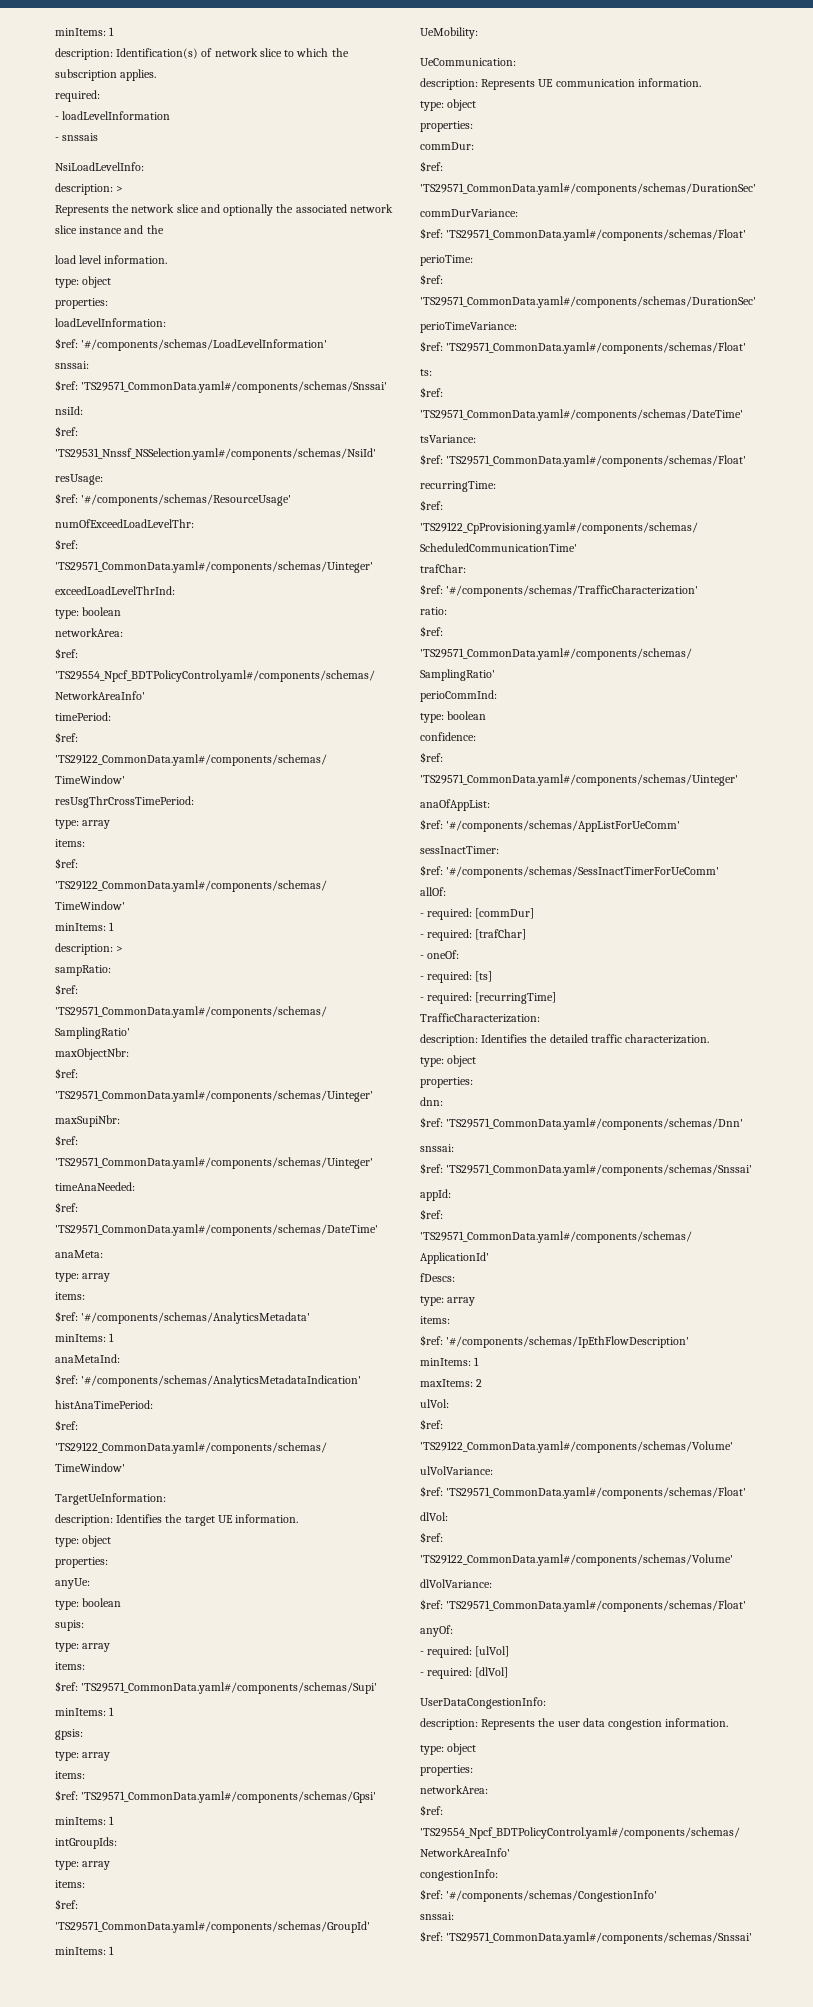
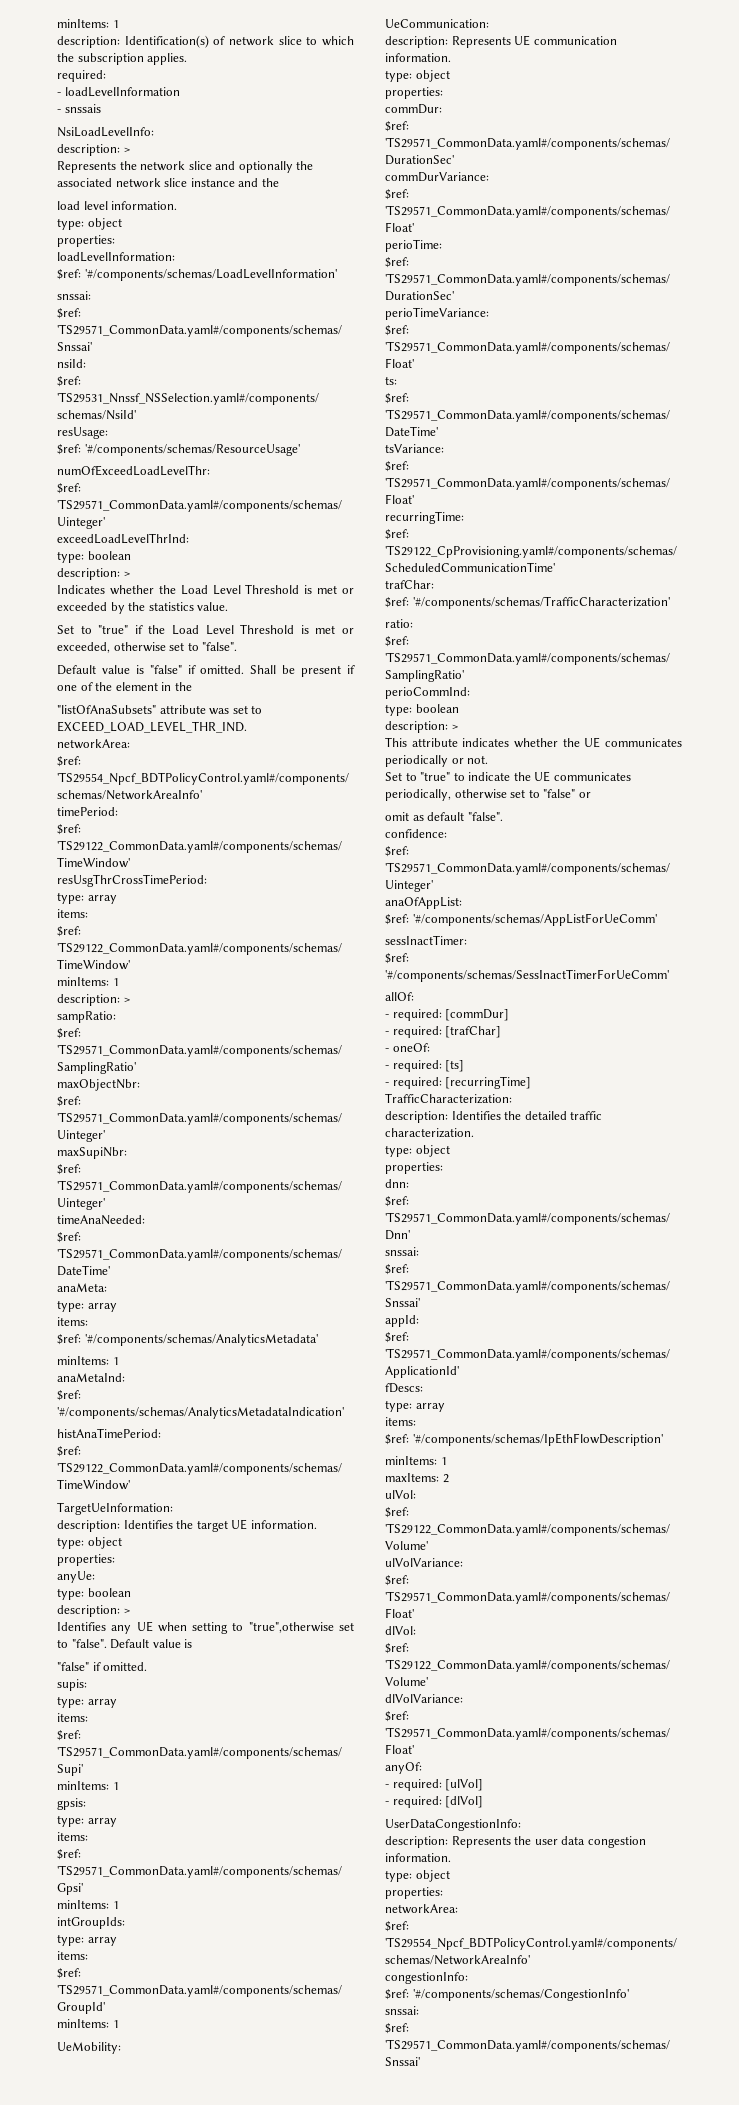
(122, 611) none -> [57,568,130,580] [57,584,354,595] [57,602,229,614] [57,624,354,635] [57,642,238,653] [57,665,355,677] [57,682,192,691] [57,705,263,715] [57,721,247,733] // description: > // Indicates whether the Load Level Threshold is met or exceeded by the statistics value. // Set to "true" if the Load Level Threshold is met or exceeded, otherwise set to "false". // Default value is "false" if omitted. Shall be present if one of the element in the // "listOfAnaSubsets" attribute was set to EXCEED_LOAD_LEVEL_THR_IND.
(122, 1602) none -> [57,1605,130,1617] [57,1621,354,1634] [57,1639,193,1649] [57,1662,148,1671] // description: > // Identifies any UE when setting to "true",otherwise set to "false". Default value is // "false" if omitted.
(487, 715) none -> [385,721,458,733] [385,737,682,748] [385,755,489,767] [385,771,631,782] [385,789,591,801] [385,812,503,821] // description: > // This attribute indicates whether the UE communicates periodically or not. // Set to "true" to indicate the UE communicates periodically, otherwise set to "false" or // omit as default "false".

